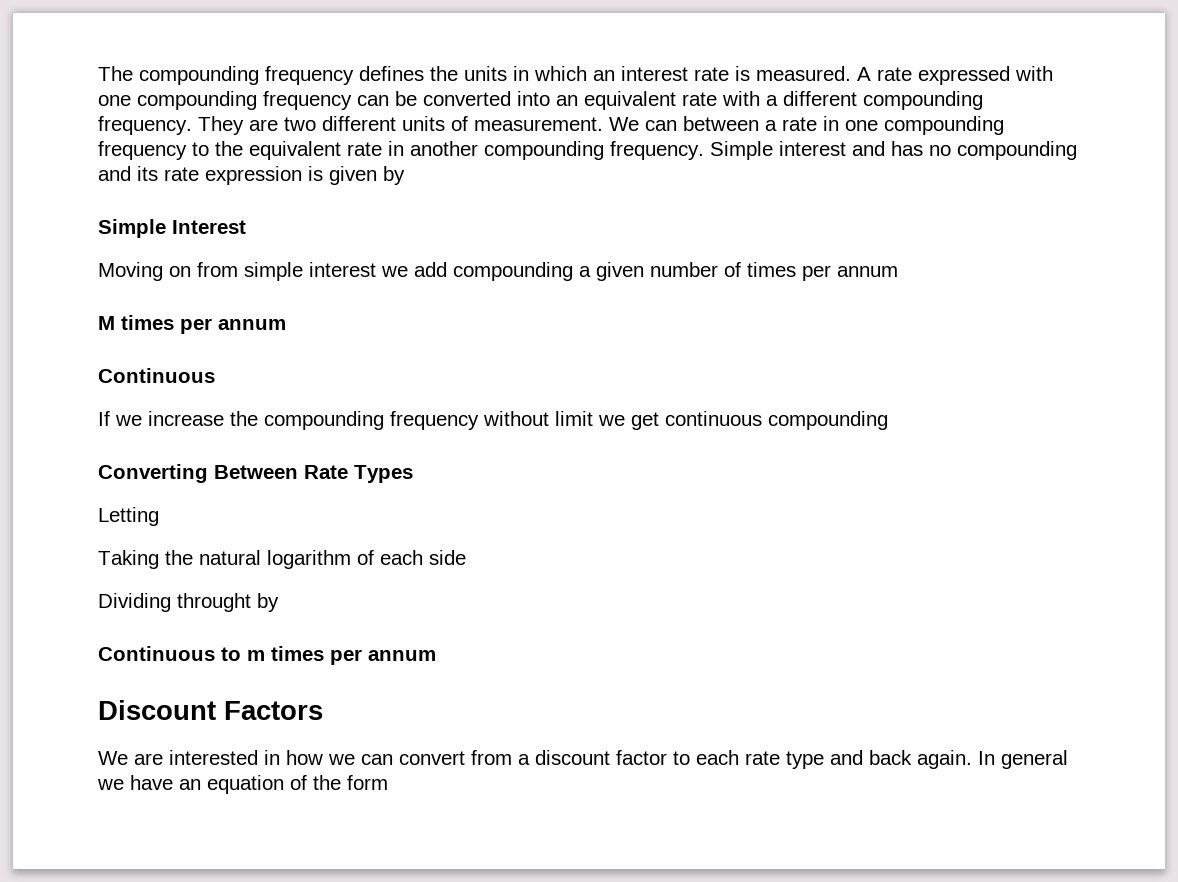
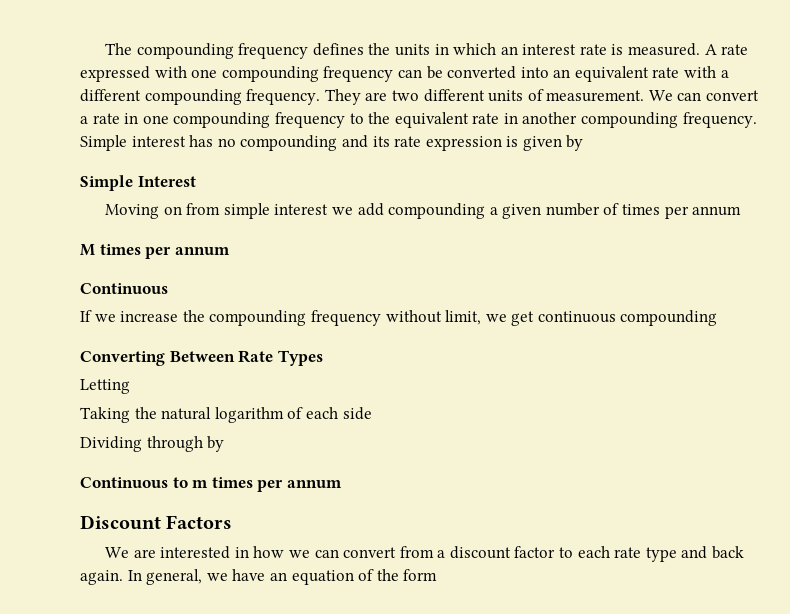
[683,116,759,131] between -> [706,90,760,101] convert
[852,141,885,156] and -> (186, 141) none
[555,411,593,426] limit -> [445,310,482,325] limit,
[177,593,251,612] throught -> [146,436,203,452] through
[1001,750,1068,769] general -> [146,569,203,585] general,

